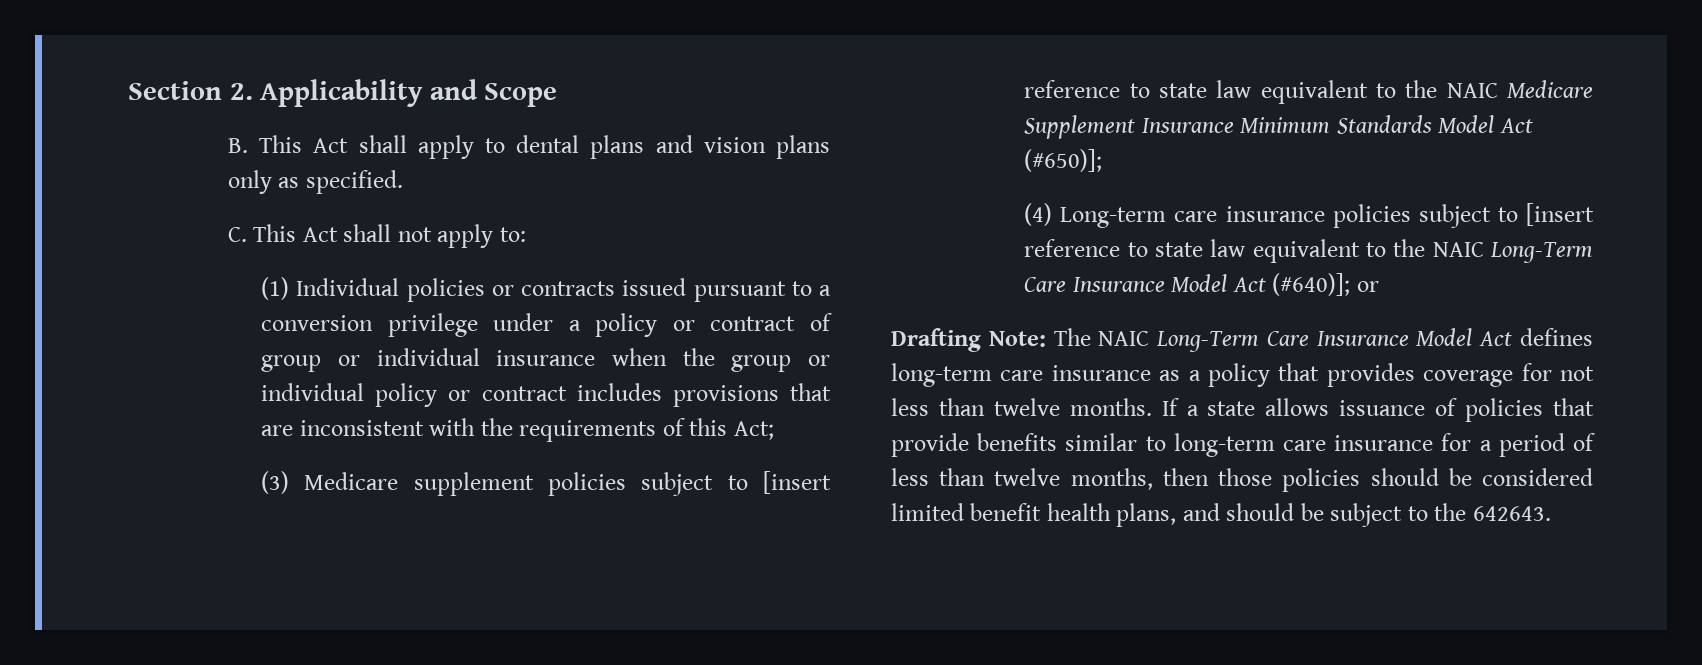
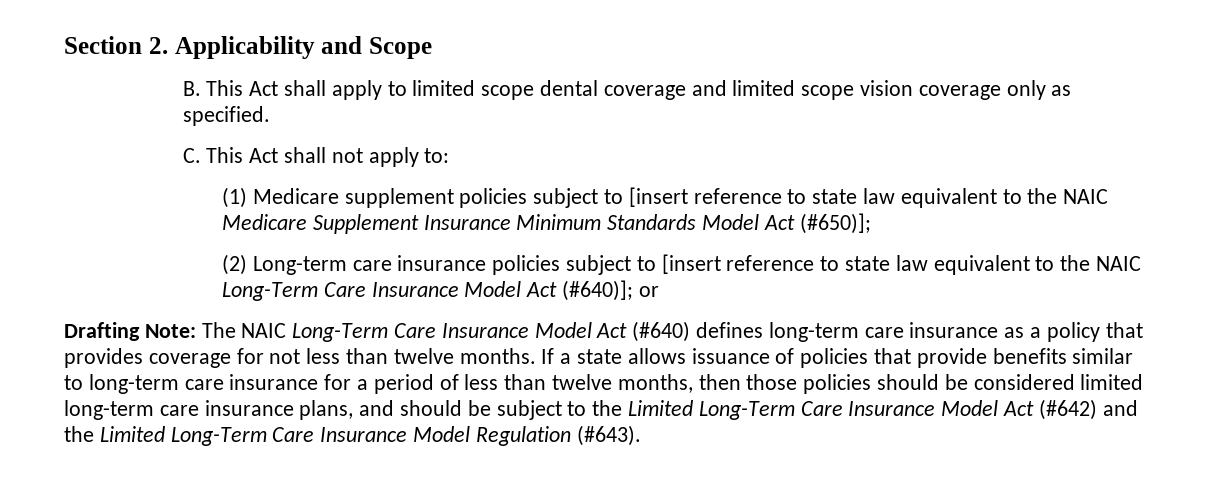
[516,135,830,159] dental plans and vision plans -> [412,80,1001,100] limited scope dental coverage and limited scope vision coverage
[296,278,831,302] [261,313,832,337] [261,348,830,372] [261,383,831,407] [261,418,774,442] [261,471,290,494] Individual policies or contracts issued pursuant to a conversion privilege under a policy or contract of group or individual insurance when the group or individual policy or contract includes provisions that are inconsistent with the requirements of this Act; // (3) -> (248, 197) none
[1024,203,1053,226] (4) -> [222,254,248,275] (2)
(1513, 338) none -> [632,321,691,342] (#640)
[970,503,1111,521] benefit health -> [64,400,294,420] long-term care insurance
[1472,506,1551,521] 642643. -> [628,399,1138,420] [64,425,641,446] Limited Long-Term Care Insurance Model Act (#642) and the Limited Long-Term Care Insurance Model Regulation (#643).

